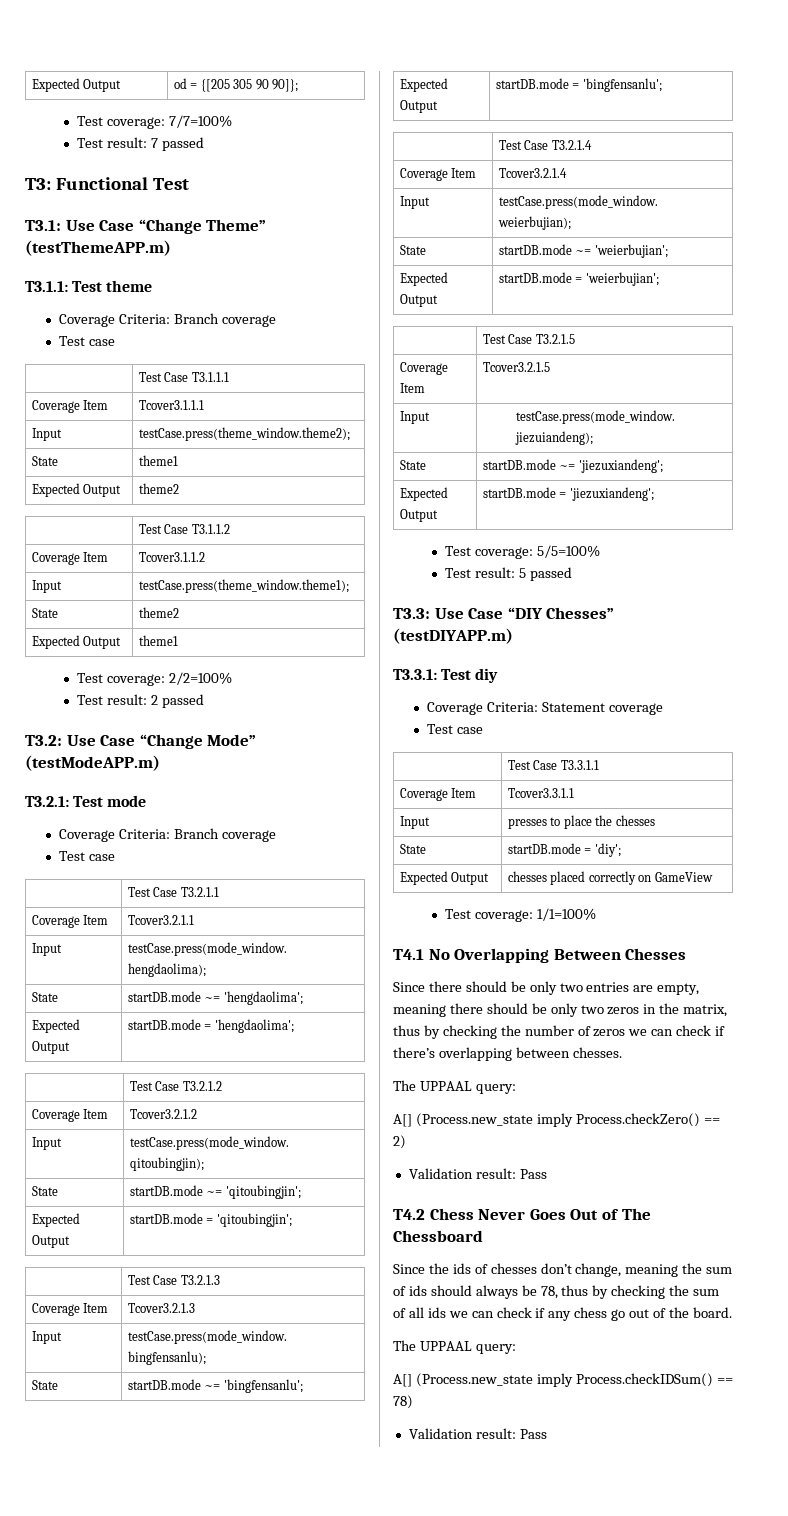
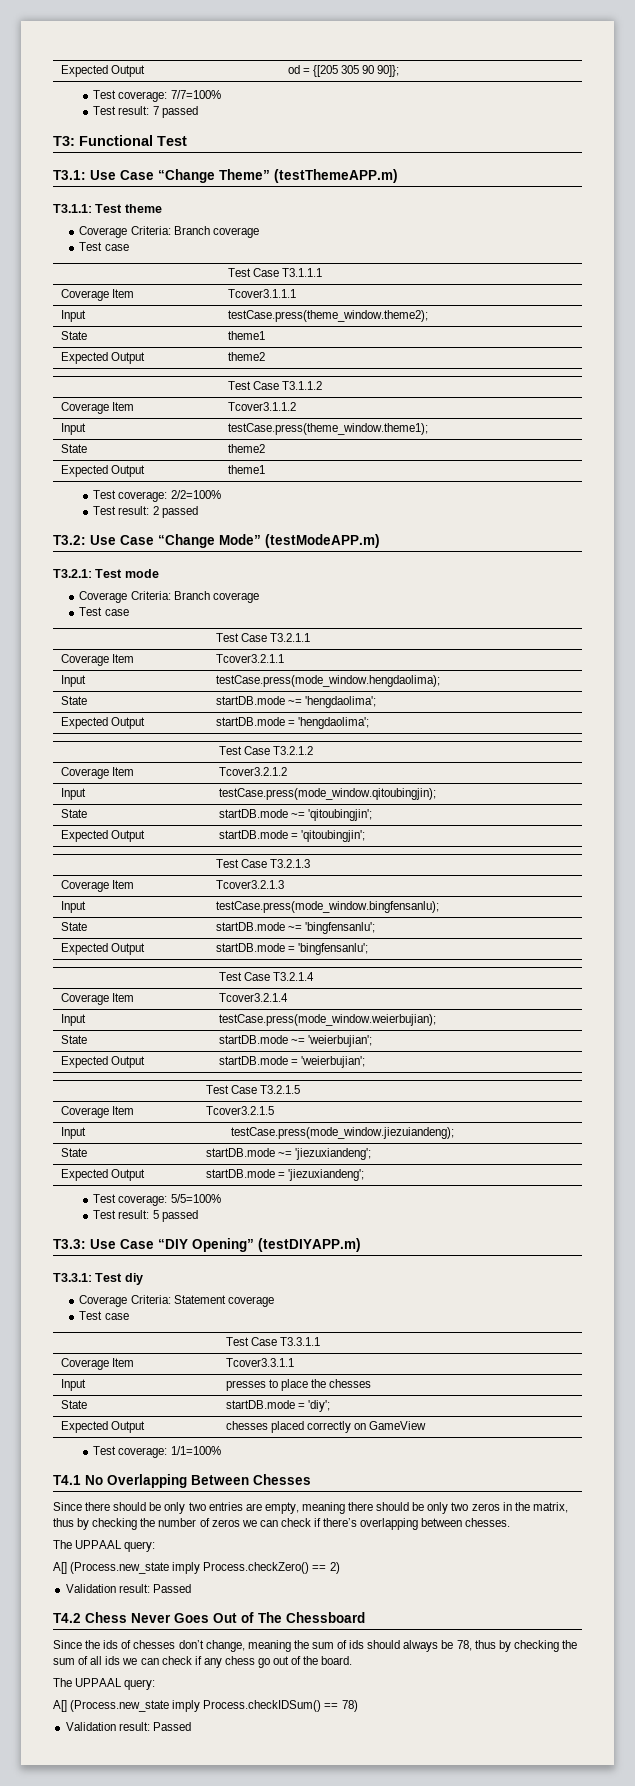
[546,607,615,619] Chesses” -> [192,1238,254,1252] Opening”
[519,1169,547,1179] Pass -> [152,1584,191,1593] Passed
[519,1429,547,1439] Pass -> [152,1722,191,1731] Passed

